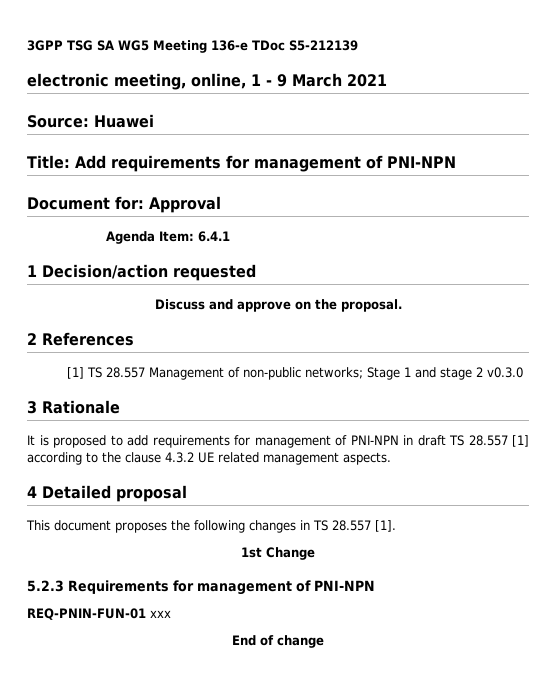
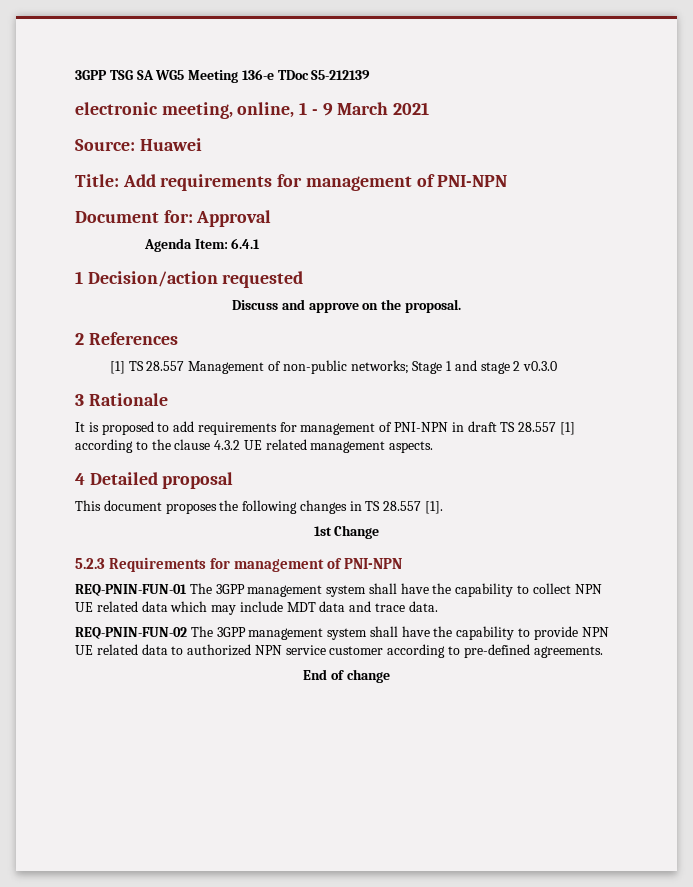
[150,610,171,618] xxx -> [189,583,602,597] [75,601,438,615] [75,626,609,640] [75,644,603,658] The 3GPP management system shall have the capability to collect NPN UE related data which may include MDT data and trace data. // REQ-PNIN-FUN-02 The 3GPP management system shall have the capability to provide NPN UE related data to authorized NPN service customer according to pre-defined agreements.

